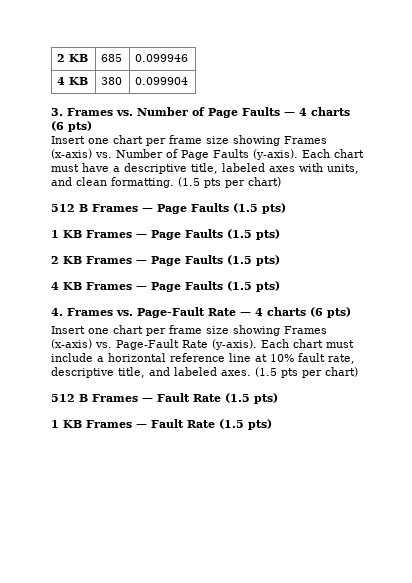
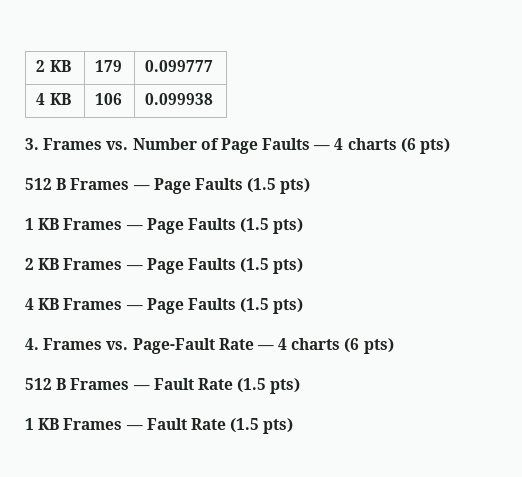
[101,54,123,62] [135,54,189,62] 685 | 0.099946 -> [95,60,123,72] [145,60,214,72] 179 | 0.099777
[101,77,123,85] [135,77,189,85] 380 | 0.099904 -> [95,93,123,105] [145,93,214,105] 106 | 0.099938
[51,135,327,146] [51,149,364,160] [51,163,359,174] [51,177,281,188] // Insert one chart per frame size showing Frames (x-axis) vs. Number of Page Faults (y-axis). Each chart must have a descriptive title, labeled axes with units, and clean formatting. (1.5 pts per chart) -> (451, 146) none
[51,325,327,336] [51,339,354,350] [51,353,355,364] [51,367,358,378] // Insert one chart per frame size showing Frames (x-axis) vs. Page-Fault Rate (y-axis). Each chart must include a horizontal reference line at 10% fault rate, descriptive title, and labeled axes. (1.5 pts per chart) -> (394, 346) none

